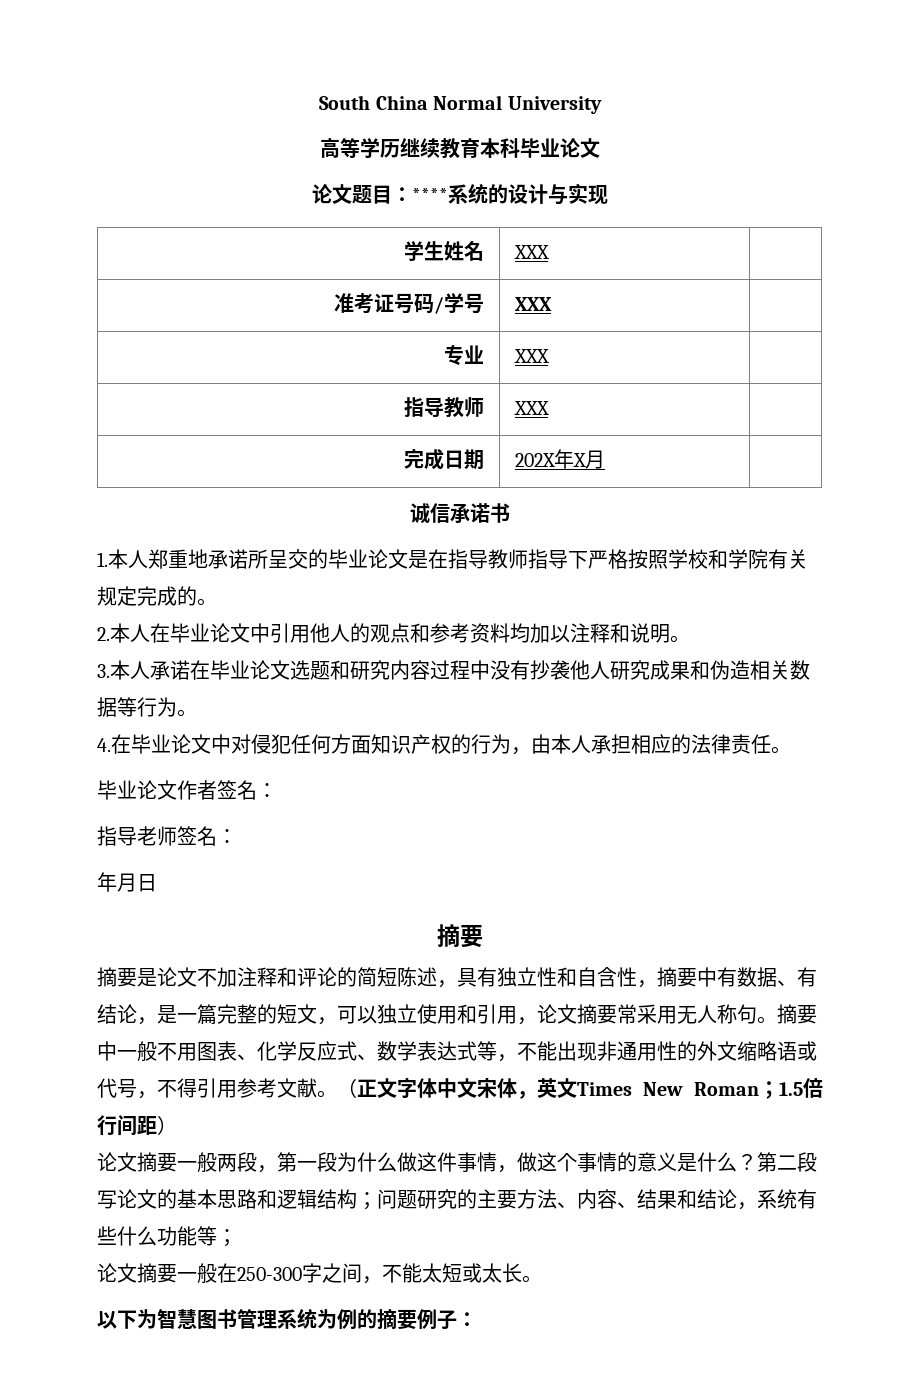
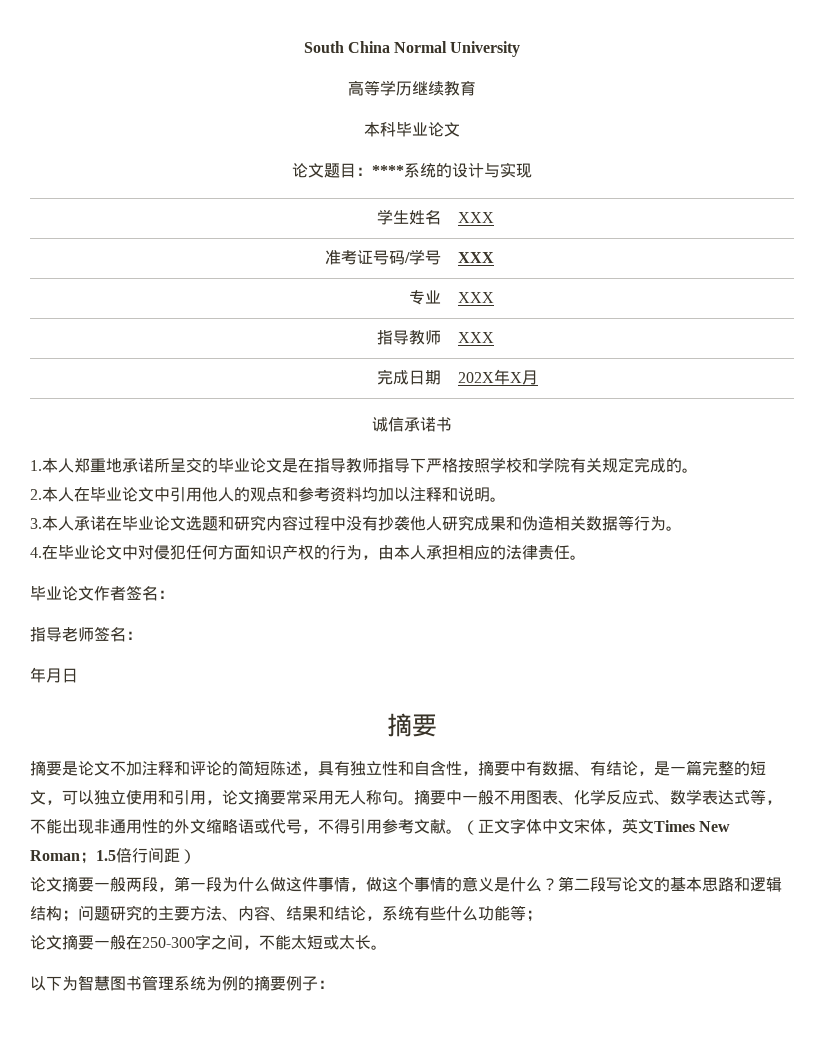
(480, 148) none -> (476, 88) //

